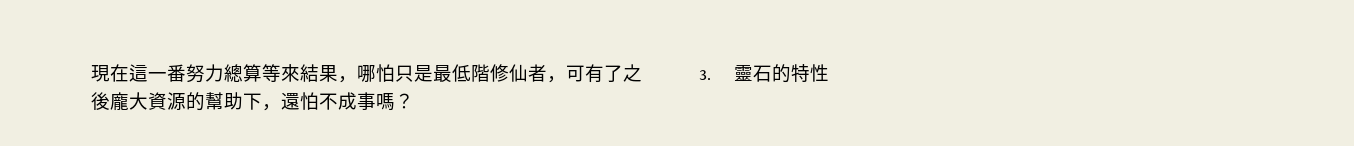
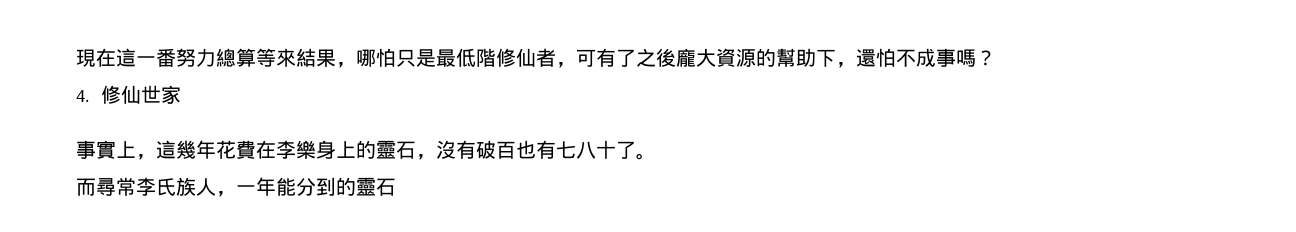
[699,64,829,83] 3.靈石的特性 -> [76,85,181,104] [76,140,656,160] [76,177,396,197] 4.修仙世家 // 事實上，這幾年花費在李樂身上的靈石，沒有破百也有七八十了。 // 而尋常李氏族人，一年能分到的靈石

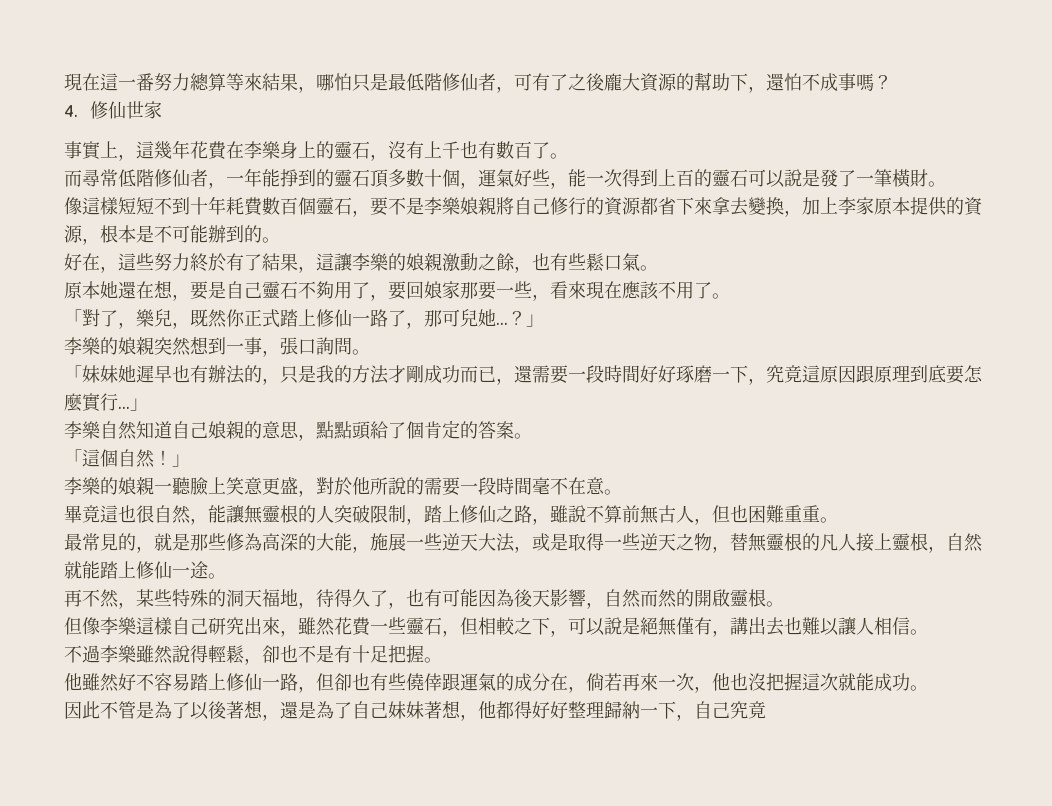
[476,140,616,159] 破百也有七八十 -> [424,141,532,159] 上千也有數百
[136,177,216,196] 李氏族人 -> [118,169,208,187] 低階修仙者
[296,177,316,196] 分 -> [280,169,298,187] 掙
(396, 187) none -> [370,169,946,189] [64,196,983,217] [64,225,280,245] [64,253,658,273] [64,280,730,301] [64,309,544,329] [64,336,370,357] [64,365,983,385] [64,393,148,412] [64,420,532,441] [64,449,190,468] [64,477,622,497] [64,505,838,525] [64,533,983,553] [64,561,226,579] [64,589,784,609] [64,617,928,637] [64,645,442,665] [64,673,928,693] [64,700,766,721] 頂多數十個，運氣好些，能一次得到上百的靈石可以說是發了一筆橫財。 // 像這樣短短不到十年耗費數百個靈石，要不是李樂娘親將自己修行的資源都省下來拿去變換，加上李家原本提供的資源，根本是不可能辦到的。 // 好在，這些努力終於有了結果，這讓李樂的娘親激動之餘，也有些鬆口氣。 // 原本她還在想，要是自己靈石不夠用了，要回娘家那要一些，看來現在應該不用了。 // 「對了，樂兒，既然你正式踏上修仙一路了，那可兒她...？」 // 李樂的娘親突然想到一事，張口詢問。 // 「妹妹她遲早也有辦法的，只是我的方法才剛成功而已，還需要一段時間好好琢磨一下，究竟這原因跟原理到底要怎麼實行...」 // 李樂自然知道自己娘親的意思，點點頭給了個肯定的答案。 // 「這個自然！」 // 李樂的娘親一聽臉上笑意更盛，對於他所說的需要一段時間毫不在意。 // 畢竟這也很自然，能讓無靈根的人突破限制，踏上修仙之路，雖說不算前無古人，但也困難重重。 // 最常見的，就是那些修為高深的大能，施展一些逆天大法，或是取得一些逆天之物，替無靈根的凡人接上靈根，自然就能踏上修仙一途。 // 再不然，某些特殊的洞天福地，待得久了，也有可能因為後天影響，自然而然的開啟靈根。 // 但像李樂這樣自己研究出來，雖然花費一些靈石，但相較之下，可以說是絕無僅有，講出去也難以讓人相信。 // 不過李樂雖然說得輕鬆，卻也不是有十足把握。 // 他雖然好不容易踏上修仙一路，但卻也有些僥倖跟運氣的成分在，倘若再來一次，他也沒把握這次就能成功。 // 因此不管是為了以後著想，還是為了自己妹妹著想，他都得好好整理歸納一下，自己究竟

